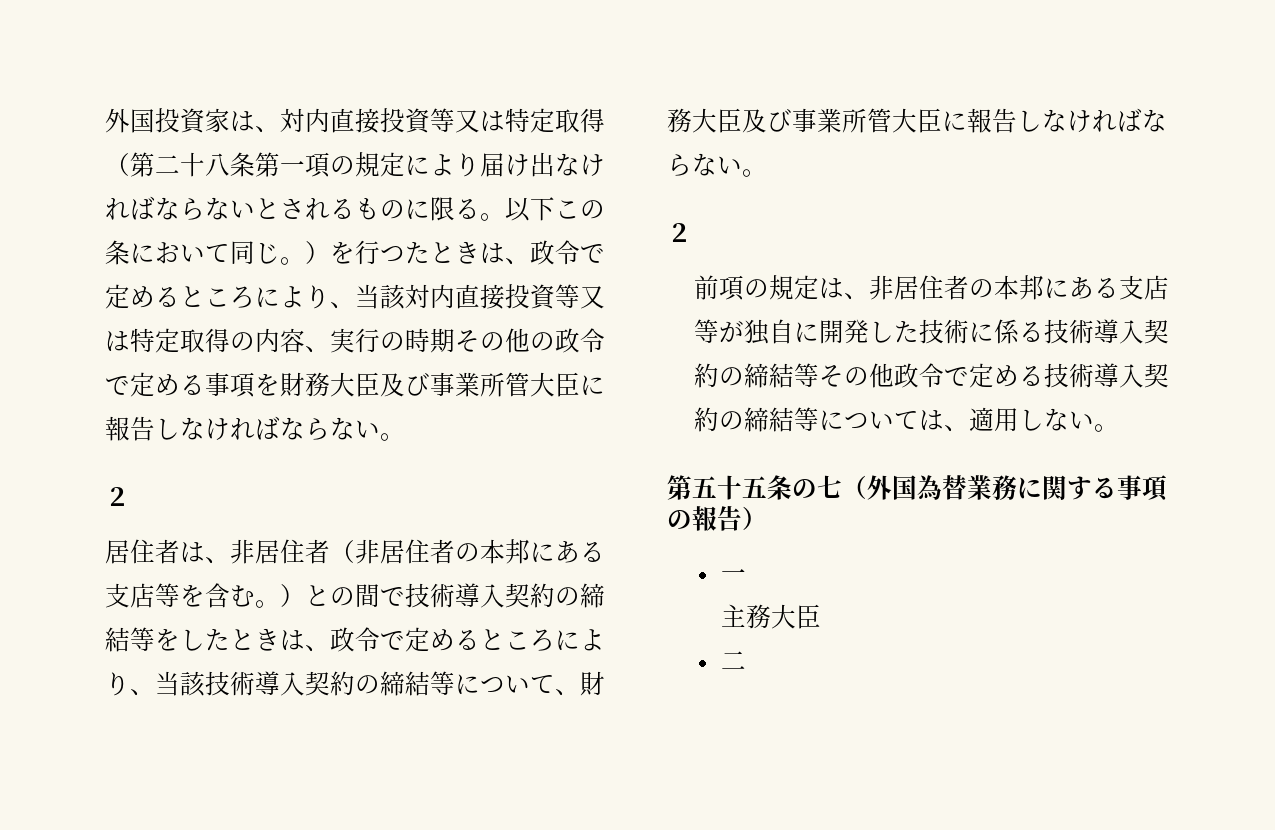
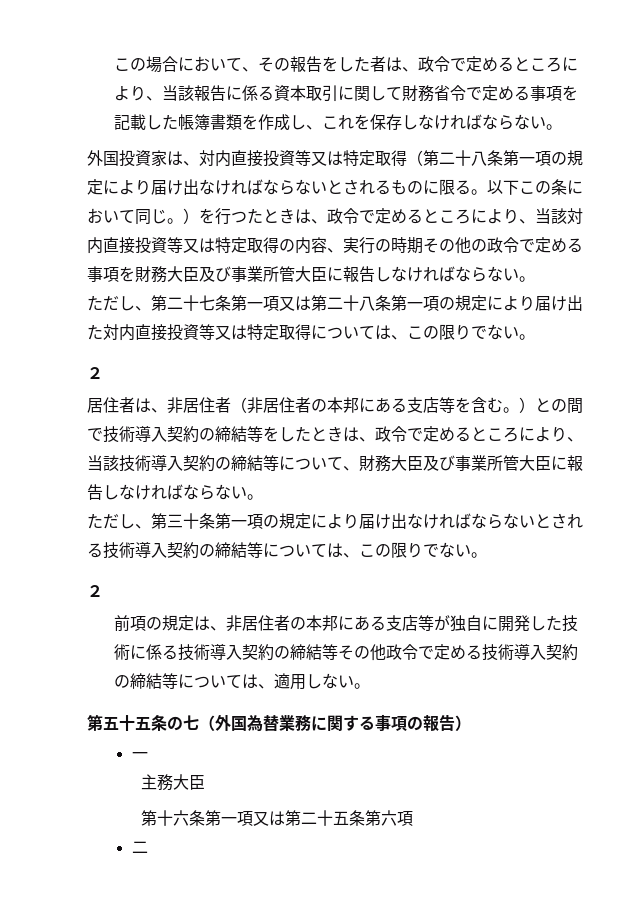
(105, 120) none -> [114,56,579,73] [114,85,579,102] [114,114,563,131] この場合において、その報告をした者は、政令で定めるところにより、当該報告に係る資本取引に関して財務省令で定める事項を記載した帳簿書類を作成し、これを保存しなければならない。 //
(405, 437) none -> [87,295,583,311] [87,324,535,341] // ただし、第二十七条第一項又は第二十八条第一項の規定により届け出た対内直接投資等又は特定取得については、この限りでない。
(767, 173) none -> [87,513,583,529] [87,541,487,559] // ただし、第三十条第一項の規定により届け出なければならないとされる技術導入契約の締結等については、この限りでない。
(822, 616) none -> [141,810,414,826] // 第十六条第一項又は第二十五条第六項

